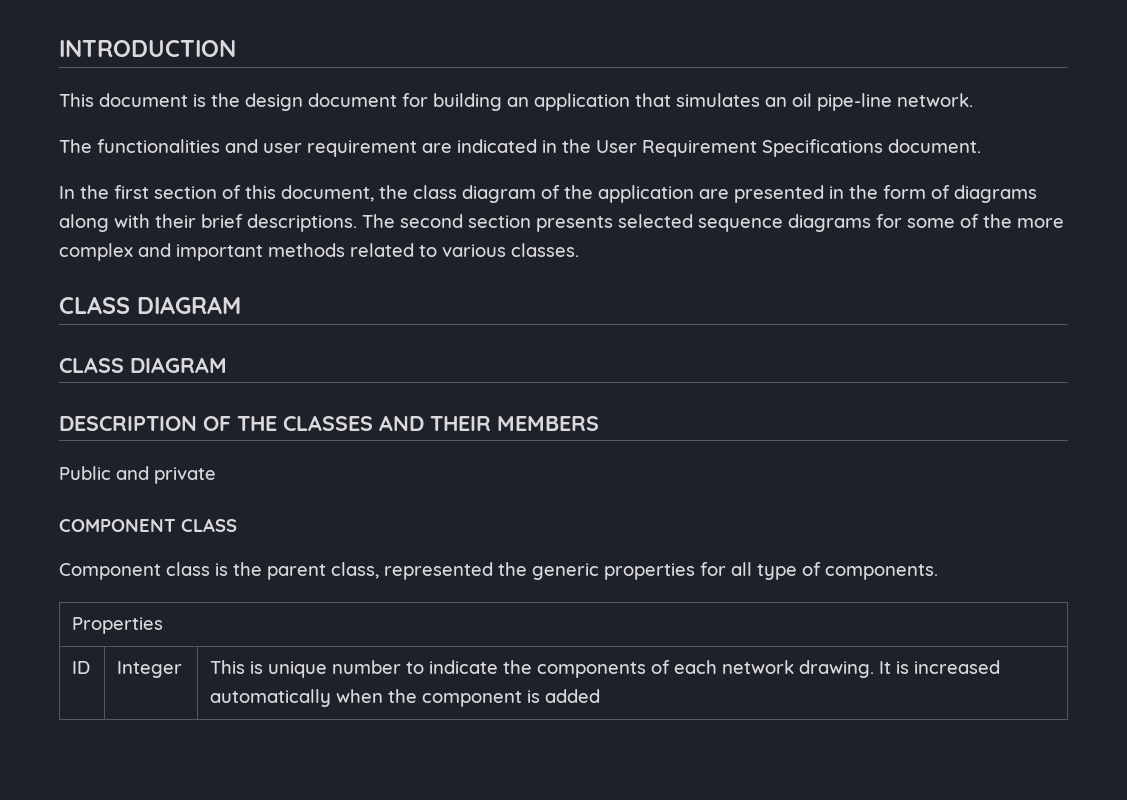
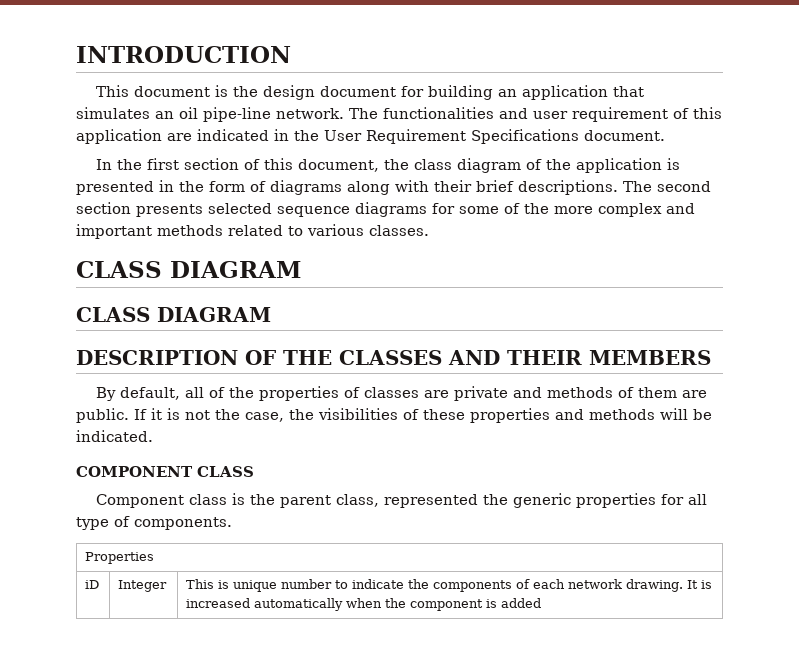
(973, 100) // -> (344, 113) none
(417, 148) none -> [673,107,722,119] [76,129,162,144] of this application
[699,189,729,199] are -> [667,158,681,170] is
[59,466,216,484] Public and private -> [96,386,708,401] [76,408,712,423] [76,430,153,442] By default, all of the properties of classes are private and methods of them are public. If it is not the case, the visibilities of these properties and methods will be indicated.
[72,661,91,674] ID -> [85,580,100,589] iD

